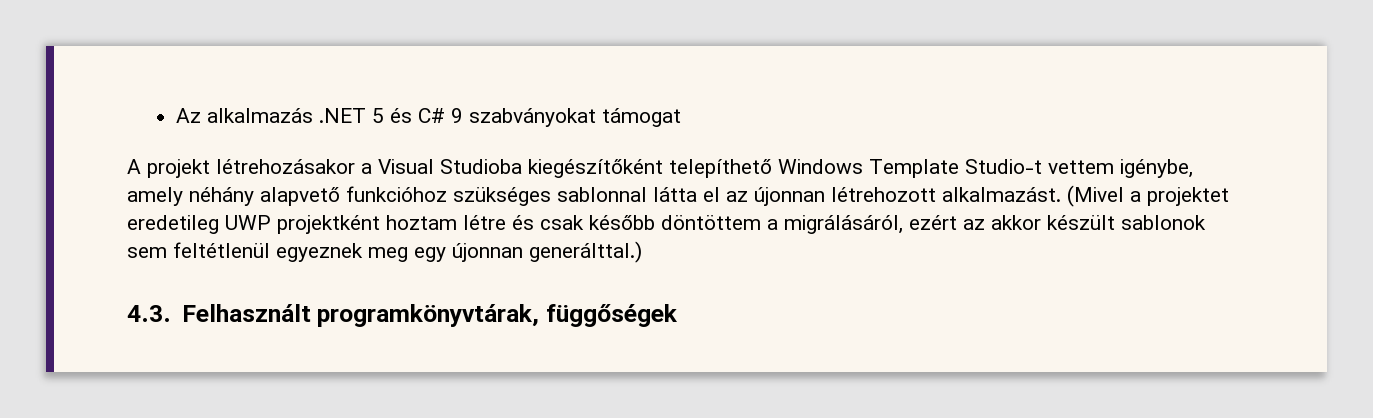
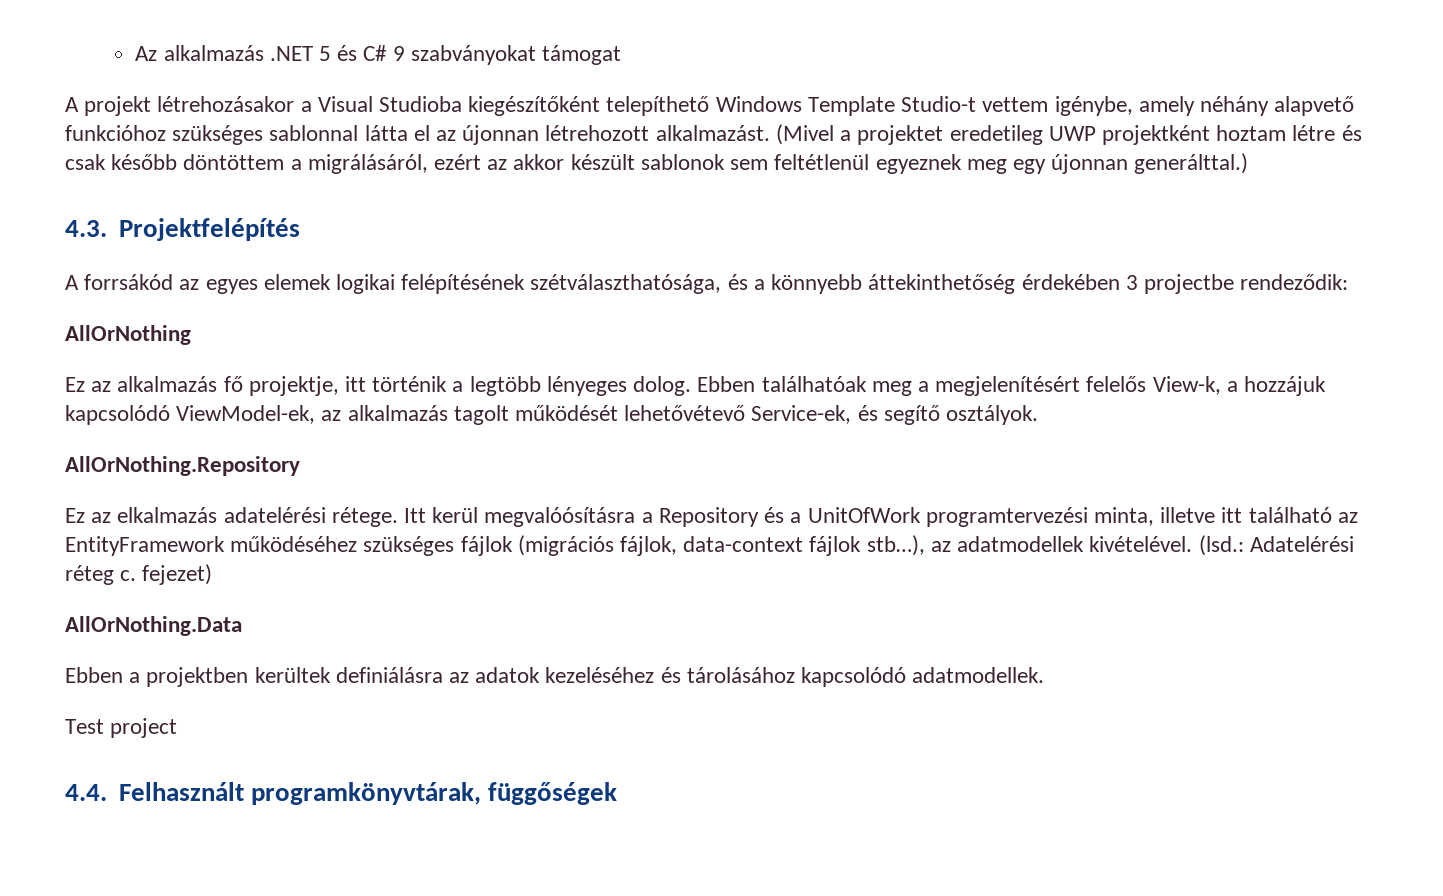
(171, 313) none -> [118,218,300,241] [65,274,1349,294] [65,325,191,345] [65,376,1326,396] [65,405,1039,425] [65,456,300,476] [65,507,1358,527] [65,535,1354,556] [65,564,213,585] [65,616,242,636] [65,667,1045,687] [65,718,178,738] [65,784,107,801] Projektfelépítés // A forrsákód az egyes elemek logikai felépítésének szétválaszthatósága, és a könnyebb áttekinthetőség érdekében 3 projectbe rendeződik: // AllOrNothing // Ez az alkalmazás fő projektje, itt történik a legtöbb lényeges dolog. Ebben találhatóak meg a megjelenítésért felelős View-k, a hozzájuk kapcsolódó ViewModel-ek, az alkalmazás tagolt működését lehetővétevő Service-ek, és segítő osztályok. // AllOrNothing.Repository // Ez az elkalmazás adatelérési rétege. Itt kerül megvalóósításra a Repository és a UnitOfWork programtervezési minta, illetve itt található az EntityFramework működéséhez szükséges fájlok (migrációs fájlok, data-context fájlok stb…), az adatmodellek kivételével. (lsd.: Adatelérési réteg c. fejezet) // AllOrNothing.Data // Ebben a projektben kerültek definiálásra az adatok kezeléséhez és tárolásához kapcsolódó adatmodellek. // Test project // 4.4.

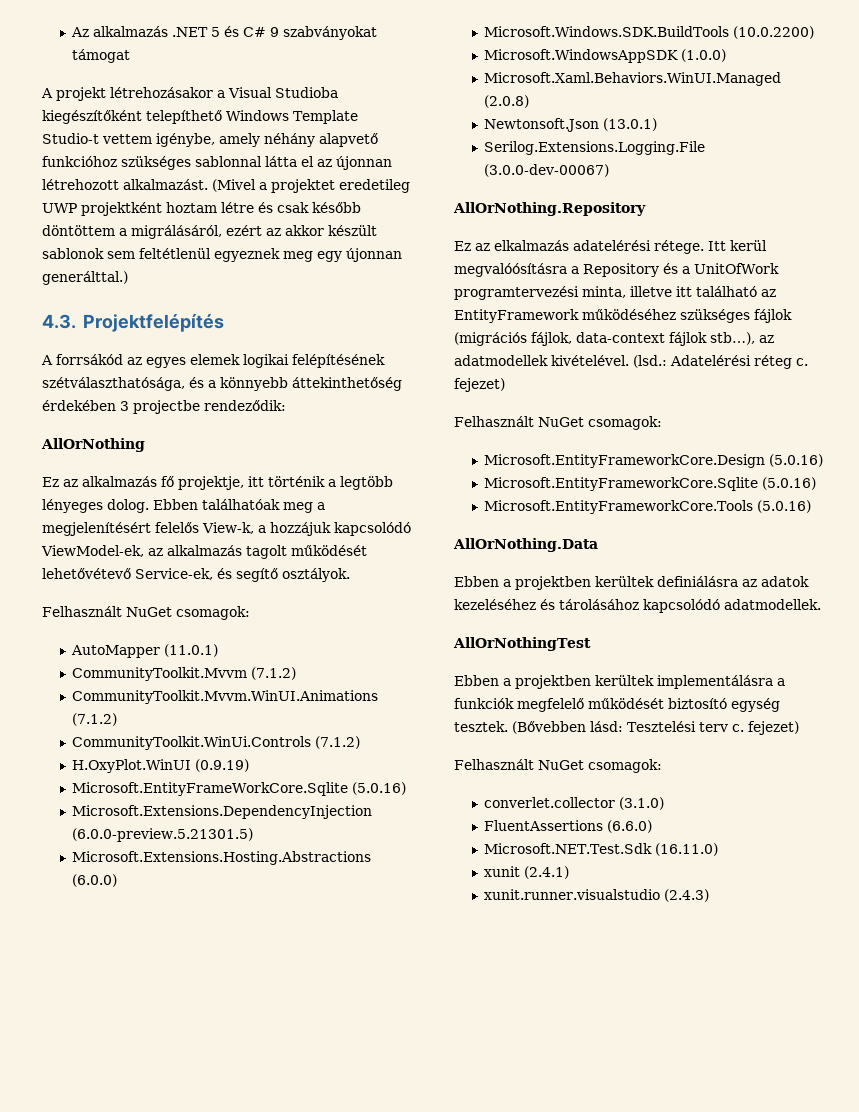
(1039, 415) none -> [42,606,250,620] [71,644,219,658] [72,667,297,681] [72,690,379,704] [72,713,118,726] [72,736,361,750] [72,759,250,773] [72,782,407,796] [72,805,373,819] [72,828,254,842] [72,851,372,865] [72,874,118,887] [484,26,815,39] [484,49,727,63] [484,72,782,86] [484,95,530,108] [484,118,658,132] [484,141,706,155] [484,164,610,177] // Felhasznált NuGet csomagok: // AutoMapper (11.0.1) // CommunityToolkit.Mvvm (7.1.2) // CommunityToolkit.Mvvm.WinUI.Animations (7.1.2) // CommunityToolkit.WinUi.Controls (7.1.2) // H.OxyPlot.WinUI (0.9.19) // Microsoft.EntityFrameWorkCore.Sqlite (5.0.16) // Microsoft.Extensions.DependencyInjection (6.0.0-preview.5.21301.5) // Microsoft.Extensions.Hosting.Abstractions (6.0.0) // Microsoft.Windows.SDK.BuildTools (10.0.2200) // Microsoft.WindowsAppSDK (1.0.0) // Microsoft.Xaml.Behaviors.WinUI.Managed (2.0.8) // Newtonsoft.Json (13.0.1) // Serilog.Extensions.Logging.File (3.0.0-dev-00067)
(213, 574) none -> [454,416,662,430] [484,454,824,468] [484,477,817,491] [484,500,812,514] // Felhasznált NuGet csomagok: // Microsoft.EntityFrameworkCore.Design (5.0.16) // Microsoft.EntityFrameworkCore.Sqlite (5.0.16) // Microsoft.EntityFrameworkCore.Tools (5.0.16)
[65,718,178,738] [65,782,618,805] Test project // 4.4. Felhasznált programkönyvtárak, függőségek -> [453,637,591,651] [454,675,785,689] [454,698,780,712] [454,721,799,735] [454,759,662,773] [484,797,665,810] [484,820,653,833] [484,843,719,856] [484,866,570,879] [484,889,710,902] AllOrNothingTest // Ebben a projektben kerültek implementálásra a funkciók megfelelő működését biztosító egység tesztek. (Bővebben lásd: Tesztelési terv c. fejezet) // Felhasznált NuGet csomagok: // converlet.collector (3.1.0) // FluentAssertions (6.6.0) // Microsoft.NET.Test.Sdk (16.11.0) // xunit (2.4.1) // xunit.runner.visualstudio (2.4.3)

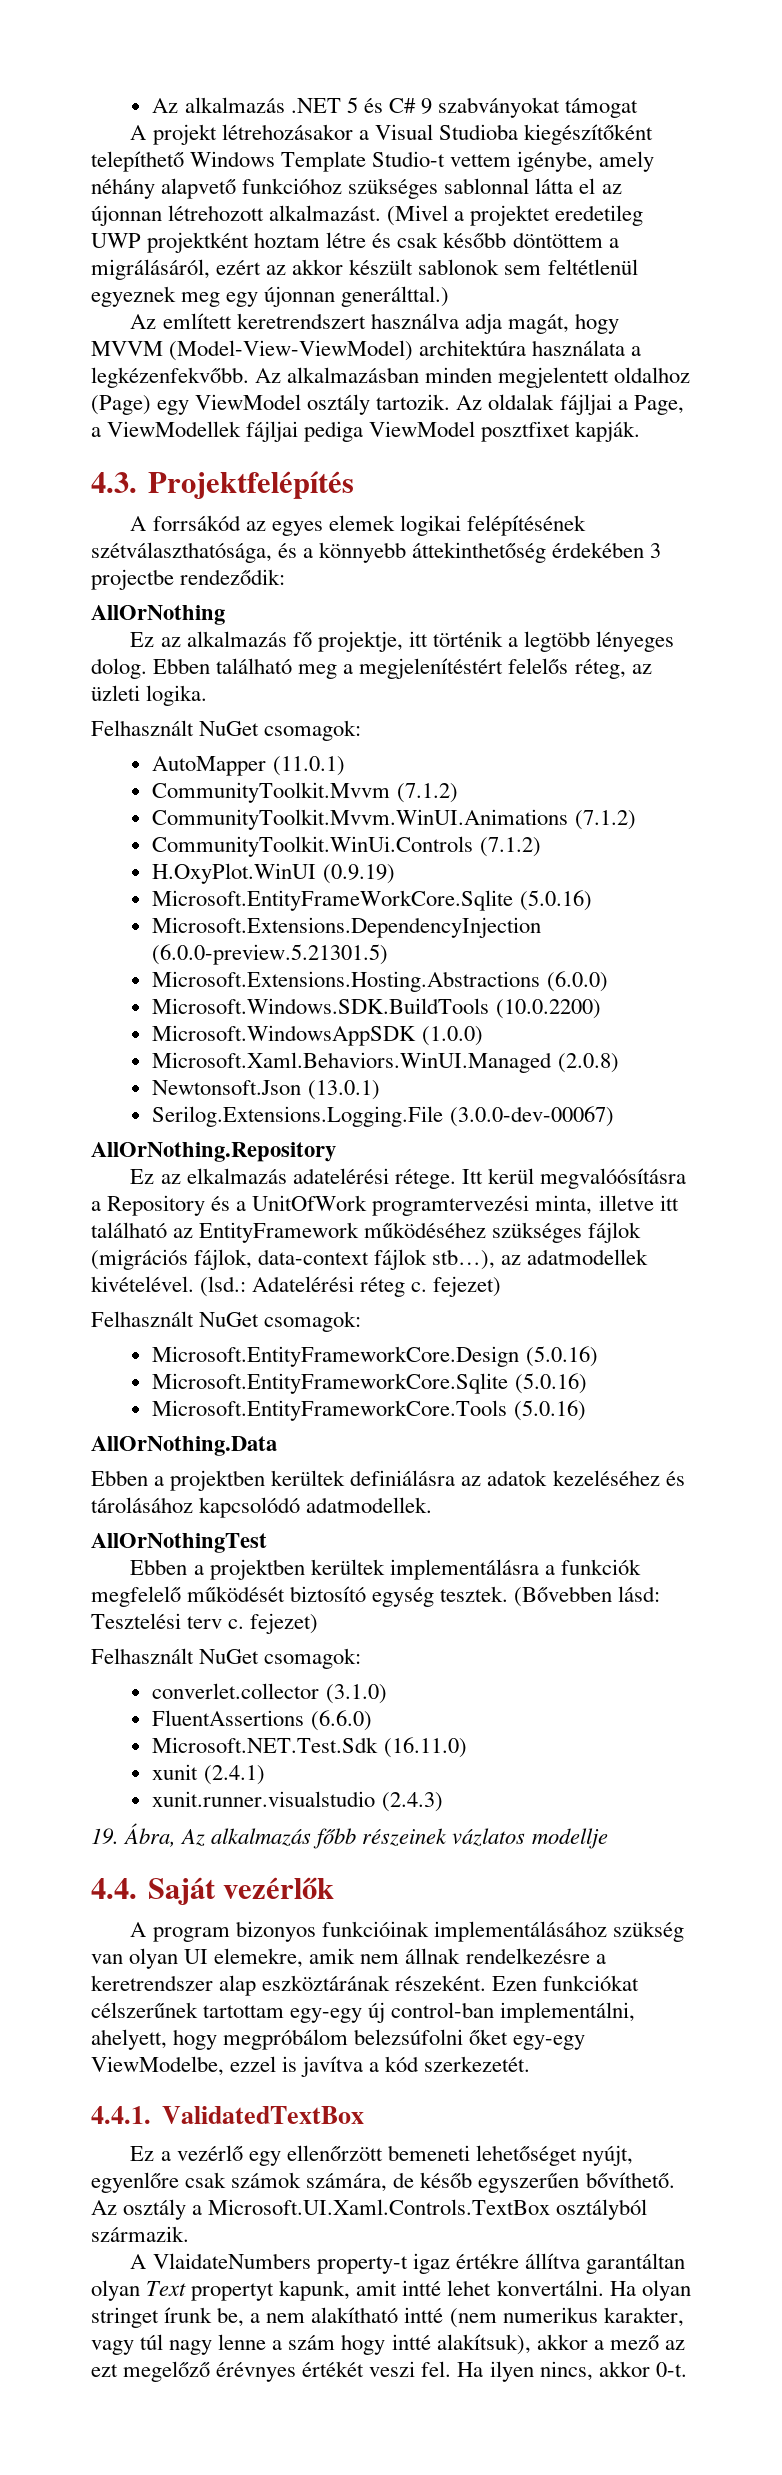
(128, 278) none -> [130,313,619,334] [91,340,642,361] [91,367,691,388] [91,394,684,415] [91,421,641,442] // Az említett keretrendszert használva adja magát, hogy MVVM (Model-View-ViewModel) architektúra használata a legkézenfekvőbb. Az alkalmazásban minden megjelentett oldalhoz (Page) egy ViewModel osztály tartozik. Az oldalak fájljai a Page, a ViewModellek fájljai pediga ViewModel posztfixet kapják.
[202,499,280,510] találhatóak -> [216,658,293,674] található
[42,522,411,536] [41,545,367,559] [42,568,350,582] megjelenítésért felelős View-k, a hozzájuk kapcsolódó ViewModel-ek, az alkalmazás tagolt működését lehetővétevő Service-ek, és segítő osztályok. -> [359,658,652,679] [91,685,208,706] megjelenítéstért felelős réteg, az üzleti logika.
(710, 895) none -> [91,1823,608,1849] [91,1877,335,1905] [130,1921,684,1942] [91,1948,606,1969] [91,1975,640,1996] [91,2002,636,2023] [91,2029,586,2050] [91,2056,531,2077] [91,2106,365,2124] [130,2145,633,2166] [91,2172,675,2193] [91,2199,648,2220] [91,2226,189,2242] [130,2253,685,2274] [91,2280,691,2301] [91,2307,684,2328] [91,2334,685,2355] [91,2361,687,2382] // 19. Ábra, Az alkalmazás főbb részeinek vázlatos modellje // 4.4. Saját vezérlők // A program bizonyos funkcióinak implementálásához szükség van olyan UI elemekre, amik nem állnak rendelkezésre a keretrendszer alap eszköztárának részeként. Ezen funkciókat célszerűnek tartottam egy-egy új control-ban implementálni, ahelyett, hogy megpróbálom belezsúfolni őket egy-egy ViewModelbe, ezzel is javítva a kód szerkezetét. // 4.4.1. ValidatedTextBox // Ez a vezérlő egy ellenőrzött bemeneti lehetőséget nyújt, egyenlőre csak számok számára, de későb egyszerűen bővíthető. Az osztály a Microsoft.UI.Xaml.Controls.TextBox osztályból származik. // A VlaidateNumbers property-t igaz értékre állítva garantáltan olyan Text propertyt kapunk, amit intté lehet konvertálni. Ha olyan stringet írunk be, a nem alakítható intté (nem numerikus karakter, vagy túl nagy lenne a szám hogy intté alakítsuk), akkor a mező az ezt megelőző érévnyes értékét veszi fel. Ha ilyen nincs, akkor 0-t.

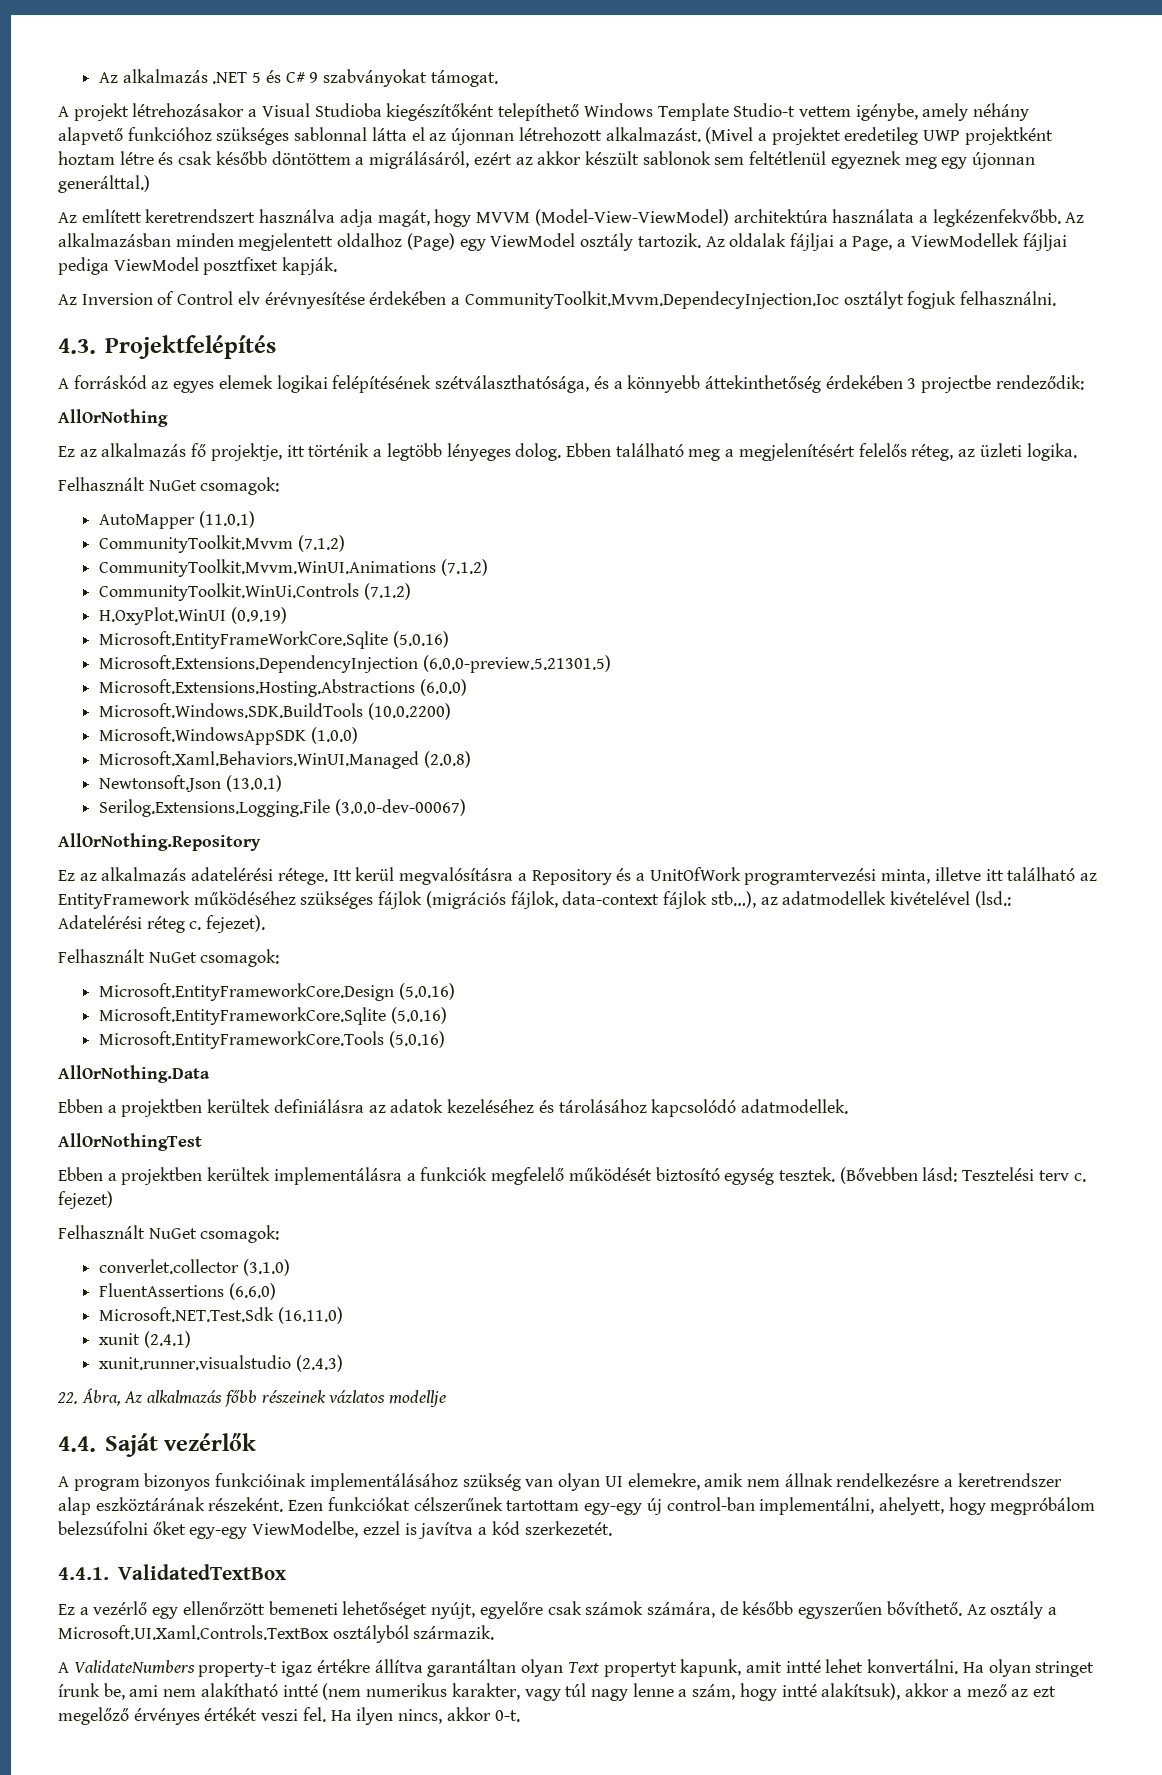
[565,98,639,118] támogat -> [430,70,498,87] támogat.
(641, 431) none -> [58,291,1056,309] // Az Inversion of Control elv érévnyesítése érdekében a CommunityToolkit.Mvvm.DependecyInjection.Ioc osztályt fogjuk felhasználni.
[152,515,241,531] forrsákód -> [73,375,147,389] forráskód
[359,658,504,679] megjelenítéstért -> [738,443,855,461] megjelenítésért
[186,1168,287,1184] elkalmazás -> [101,867,187,881] alkalmazás
[539,1168,686,1189] megvalóósításra -> [399,867,514,885] megvalósításra
[91,1276,194,1292] kivételével. -> [889,891,970,905] kivételével
[433,1276,502,1297] fejezet) -> [206,915,266,933] fejezet).
[91,1828,119,1844] 19. -> [57,1392,78,1404] 22.
[91,2172,179,2193] egyenlőre -> [479,1601,543,1619] egyelőre
[420,2172,473,2188] későb -> [742,1601,794,1615] később
[152,2253,311,2269] VlaidateNumbers -> [73,1660,195,1674] ValidateNumbers
[250,2313,261,2323] a -> [129,1685,159,1697] ami
[288,2335,336,2350] szám -> [692,1684,736,1700] szám,
[216,2362,297,2382] érévnyes -> [133,1708,200,1725] érvényes

